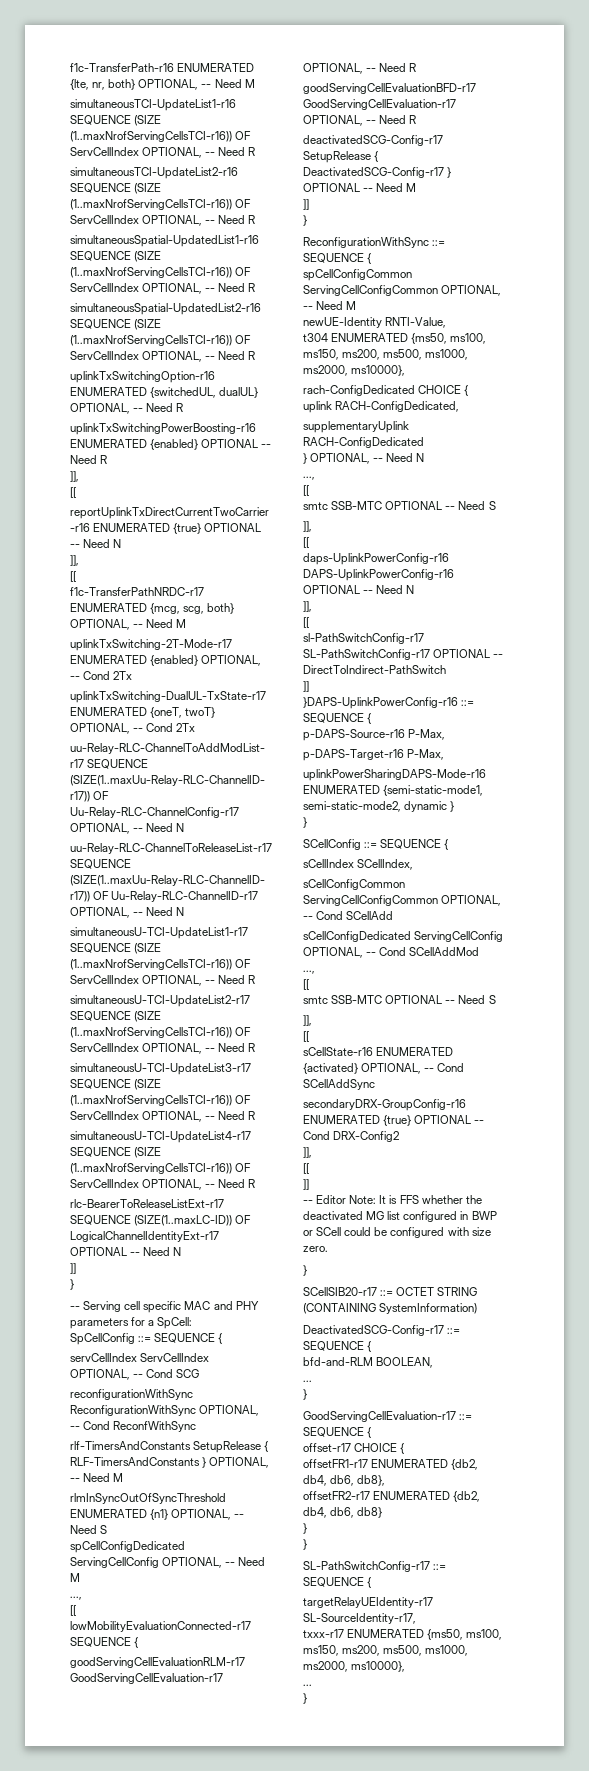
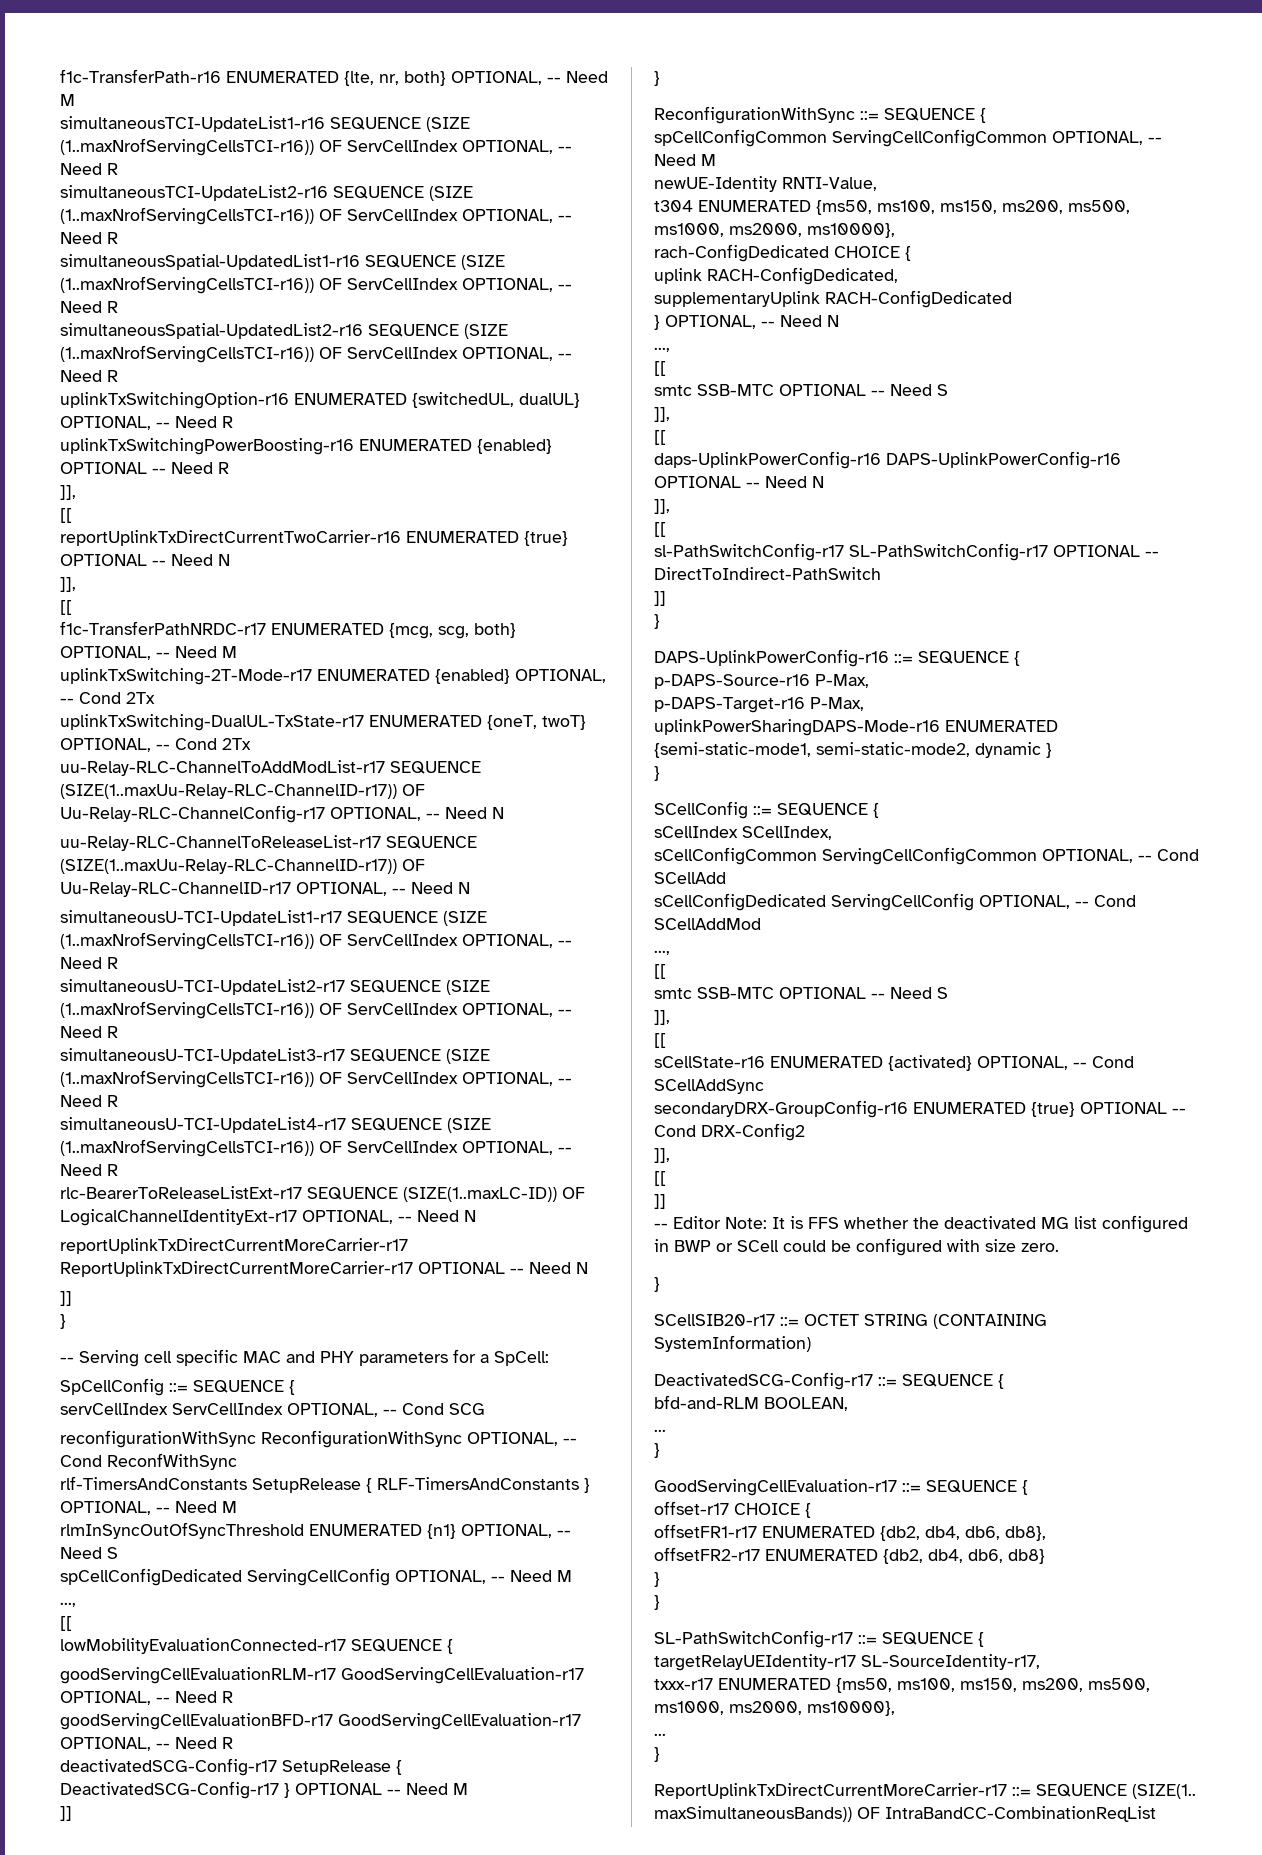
(219, 1236) none -> [302,1210,476,1224] [60,1238,408,1254] [60,1261,413,1277] OPTIONAL, -- Need N // reportUplinkTxDirectCurrentMoreCarrier-r17 ReportUplinkTxDirectCurrentMoreCarrier-r17
[303,697,458,709] }DAPS-UplinkPowerConfig-r16 -> [654,614,660,629] [654,649,889,667] } // DAPS-UplinkPowerConfig-r16
(307, 1698) none -> [654,1783,1196,1799] [654,1806,1156,1822] // ReportUplinkTxDirectCurrentMoreCarrier-r17 ::= SEQUENCE (SIZE(1.. maxSimultaneousBands)) OF IntraBandCC-CombinationReqList

